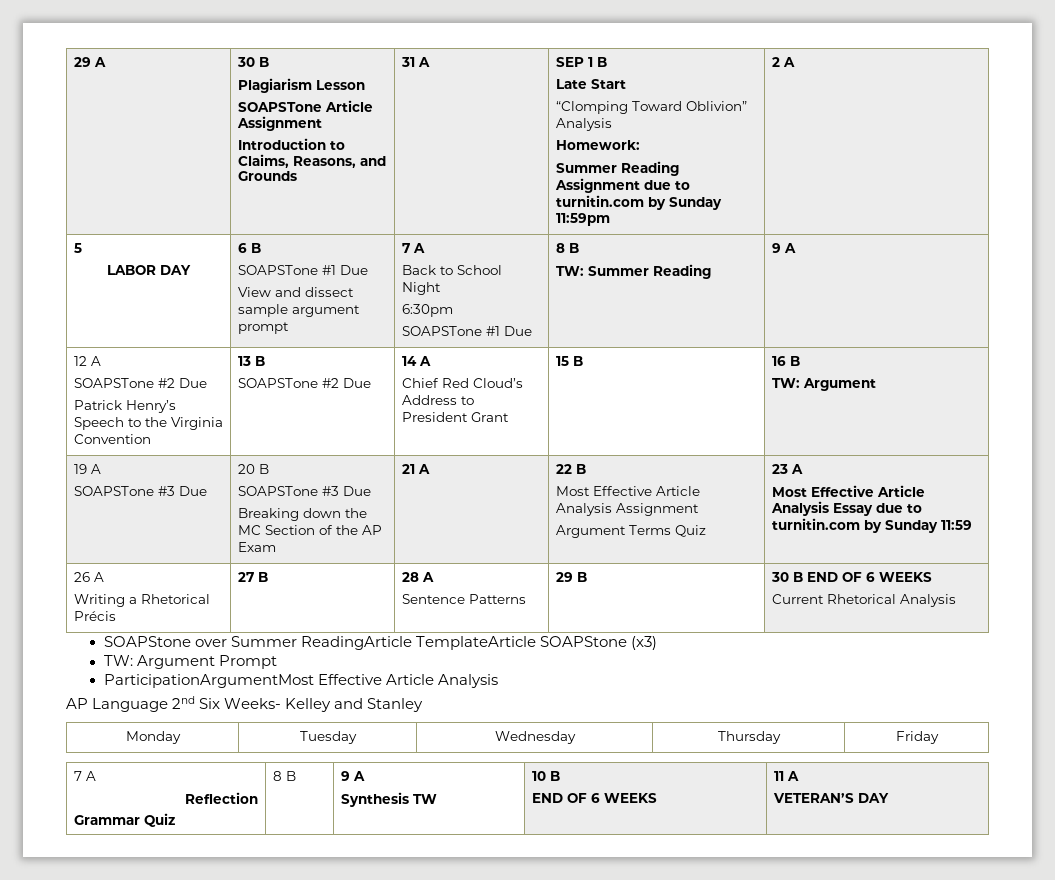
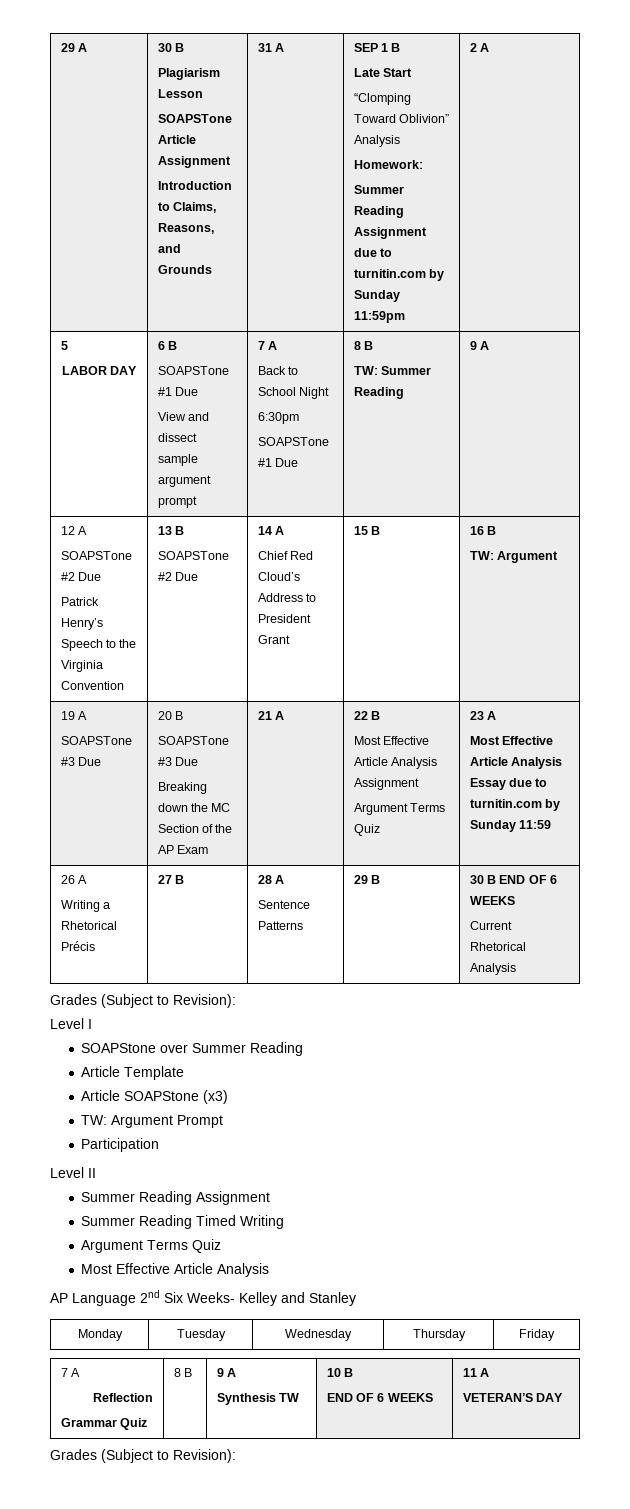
(956, 600) none -> [50,994,236,1008] [50,1018,92,1029] // Grades (Subject to Revision): // Level I
[300,636,536,650] ReadingArticle TemplateArticle -> [250,1042,304,1056] [81,1066,185,1080] [81,1090,121,1101] Reading // Article Template // Article
[103,674,314,688] ParticipationArgumentMost -> [81,1138,160,1152] [50,1167,96,1178] [81,1191,271,1205] [81,1215,285,1229] [81,1239,222,1253] [81,1264,113,1274] Participation // Level II // Summer Reading Assignment // Summer Reading Timed Writing // Argument Terms Quiz // Most
(889, 798) none -> [50,1449,236,1463] // Grades (Subject to Revision):

